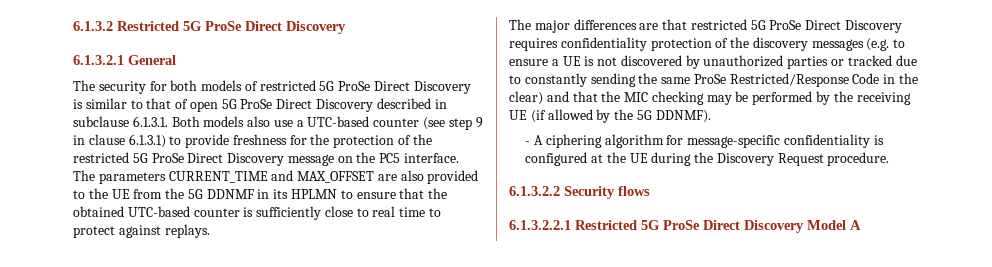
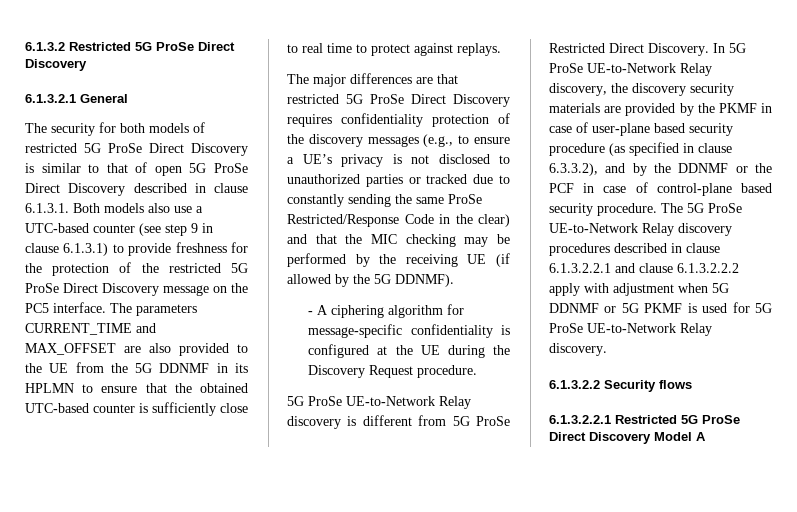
[73,116,129,127] subclause -> [214,183,248,193] clause
[866,38,890,51] (e.g. -> [423,134,454,147] (e.g.,
[562,55,700,69] UE is not discovered by -> [302,154,510,167] UE’s privacy is not disclosed to
(890, 159) none -> [287,396,471,409] [287,415,510,429] [549,43,746,56] [549,63,712,76] [549,83,734,96] [549,103,772,116] [549,122,733,136] [549,142,732,156] [549,163,772,176] [549,182,772,196] [549,203,742,216] [549,223,732,236] [549,243,720,256] [549,263,739,273] [549,283,729,296] [549,302,772,313] [549,323,712,336] [549,343,607,356] // 5G ProSe UE-to-Network Relay discovery is different from 5G ProSe Restricted Direct Discovery. In 5G ProSe UE-to-Network Relay discovery, the discovery security materials are provided by the PKMF in case of user-plane based security procedure (as specified in clause 6.3.3.2), and by the DDNMF or the PCF in case of control-plane based security procedure. The 5G ProSe UE-to-Network Relay discovery procedures described in clause 6.1.3.2.2.1 and clause 6.1.3.2.2.2 apply with adjustment when 5G DDNMF or 5G PKMF is used for 5G ProSe UE-to-Network Relay discovery.

